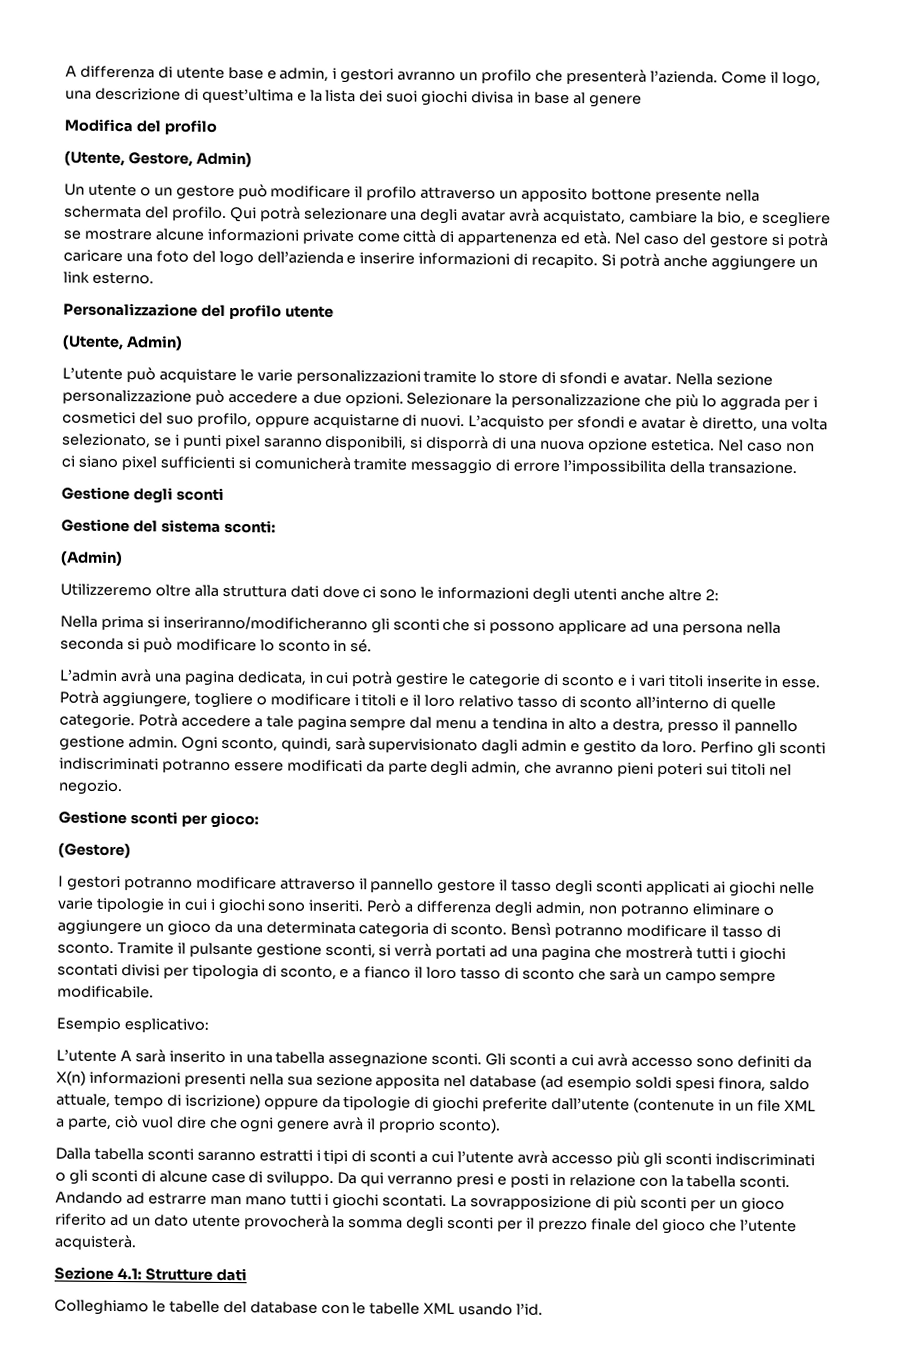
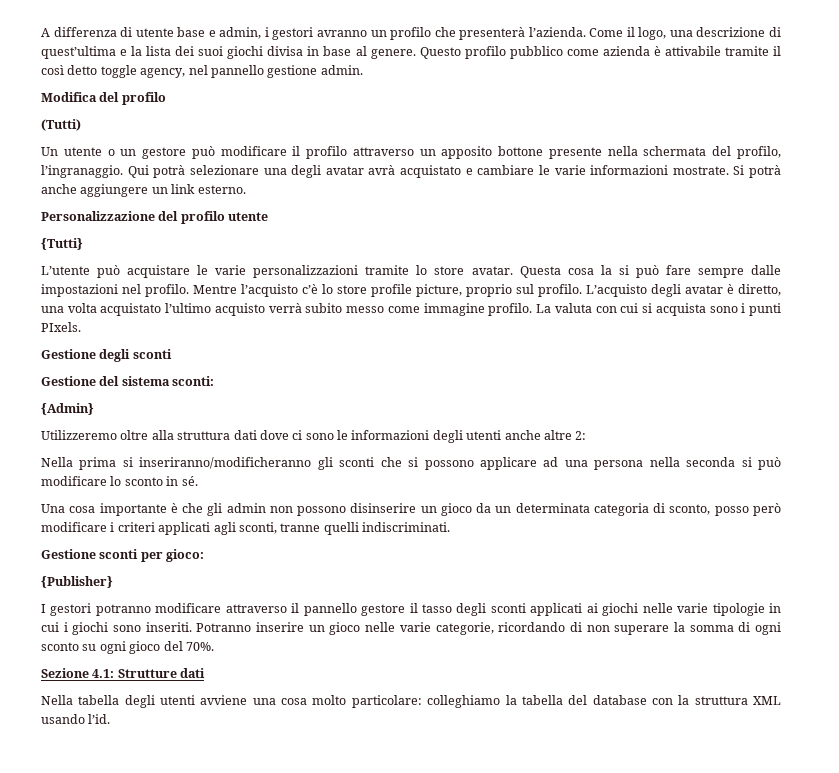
[588,95,642,108] genere -> [370,46,781,59] [41,65,363,78] genere. Questo profilo pubblico come azienda è attivabile tramite il così detto toggle agency, nel pannello gestione admin.
[64,150,252,168] (Utente, Gestore, Admin) -> [41,119,81,131] (Tutti)
[171,206,227,221] profilo. -> [736,146,781,159] [41,165,123,178] profilo, l’ingranaggio.
[543,209,831,228] [63,227,828,249] [63,249,599,269] acquistato, cambiare la bio, e scegliere se mostrare alcune informazioni private come città di appartenenza ed età. Nel caso del gestore si potrà caricare una foto del logo dell’azienda e inserire informazioni di recapito. -> [400,165,729,178] acquistato e cambiare le varie informazioni mostrate.
[62,334,183,351] (Utente, Admin) -> [41,238,83,250] {Tutti}
[541,371,773,386] [62,389,818,411] [62,411,639,431] di sfondi e avatar. Nella sezione personalizzazione può accedere a due opzioni. Selezionare la personalizzazione che più lo aggrada per i cosmetici del suo profilo, oppure acquistarne di nuovi. L’acquisto per sfondi e -> [471,265,781,278] [41,284,681,297] avatar. Questa cosa la si può fare sempre dalle impostazioni nel profilo. Mentre l’acquisto c’è lo store profile picture, proprio sul profilo. L’acquisto degli
[62,433,815,453] [61,455,797,475] selezionato, se i punti pixel saranno disponibili, si disporrà di una nuova opzione estetica. Nel caso non ci siano pixel sufficienti si comunicherà tramite messaggio di errore l’impossibilita della transazione. -> [100,303,781,316] [41,322,81,332] acquistato l’ultimo acquisto verrà subito messo come immagine profilo. La valuta con cui si acquista sono i punti PIxels.
[60,550,123,567] (Admin) -> [41,403,94,415] {Admin}
[59,669,821,689] [59,690,776,712] [59,713,798,735] [59,735,826,757] [59,757,792,778] [58,779,123,796] L’admin avrà una pagina dedicata, in cui potrà gestire le categorie di sconto e i vari titoli inserite in esse. Potrà aggiungere, togliere o modificare i titoli e il loro relativo tasso di sconto all’interno di quelle categorie. Potrà accedere a tale pagina sempre dal menu a tendina in alto a destra, presso il pannello gestione admin. Ogni sconto, quindi, sarà supervisionato dagli admin e gestito da loro. Perfino gli sconti indiscriminati potranno essere modificati da parte degli admin, che avranno pieni poteri sui titoli nel negozio. -> [41,503,781,516] [41,522,450,535] Una cosa importante è che gli admin non possono disinserire un gioco da un determinata categoria di sconto, posso però modificare i criteri applicati agli sconti, tranne quelli indiscriminati.
[58,842,131,859] (Gestore) -> [41,576,113,588] {Publisher}
[366,899,774,918] [57,919,781,939] [57,941,786,963] [57,963,777,984] [57,985,154,999] [56,1017,209,1033] [56,1049,812,1069] [56,1070,810,1092] [56,1093,816,1114] [55,1114,502,1134] [55,1147,815,1168] [55,1169,791,1189] [55,1191,785,1213] [55,1213,797,1235] [54,1234,137,1251] [54,1266,247,1282] [54,1299,220,1316] Però a differenza degli admin, non potranno eliminare o aggiungere un gioco da una determinata categoria di sconto. Bensì potranno modificare il tasso di sconto. Tramite il pulsante gestione sconti, si verrà portati ad una pagina che mostrerà tutti i giochi scontati divisi per tipologia di sconto, e a fianco il loro tasso di sconto che sarà un campo sempre modificabile. // Esempio esplicativo: // L’utente A sarà inserito in una tabella assegnazione sconti. Gli sconti a cui avrà accesso sono definiti da X(n) informazioni presenti nella sua sezione apposita nel database (ad esempio soldi spesi finora, saldo attuale, tempo di iscrizione) oppure da tipologie di giochi preferite dall’utente (contenute in un file XML a parte, ciò vuol dire che ogni genere avrà il proprio sconto). // Dalla tabella sconti saranno estratti i tipi di sconti a cui l’utente avrà accesso più gli sconti indiscriminati o gli sconti di alcune case di sviluppo. Da qui verranno presi e posti in relazione con la tabella sconti. Andando ad estrarre man mano tutti i giochi scontati. La sovrapposizione di più sconti per un gioco riferito ad un dato utente provocherà la somma degli sconti per il prezzo finale del gioco che l’utente acquisterà. // Sezione 4.1: Strutture dati // Colleghiamo le tabelle -> [196,622,782,635] [41,641,214,654] [41,668,206,678] [41,695,563,708] Potranno inserire un gioco nelle varie categorie, ricordando di non superare la somma di ogni sconto su ogni gioco del 70%. // Sezione 4.1: Strutture dati // Nella tabella degli utenti avviene una cosa molto particolare: colleghiamo la tabella
[352,1302,421,1315] le tabelle -> [678,695,748,705] la struttura

